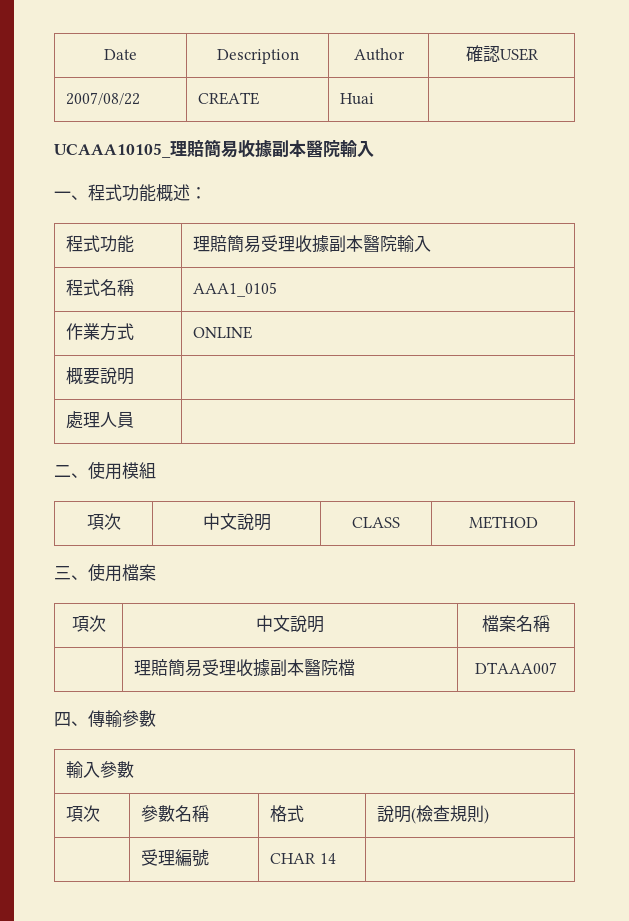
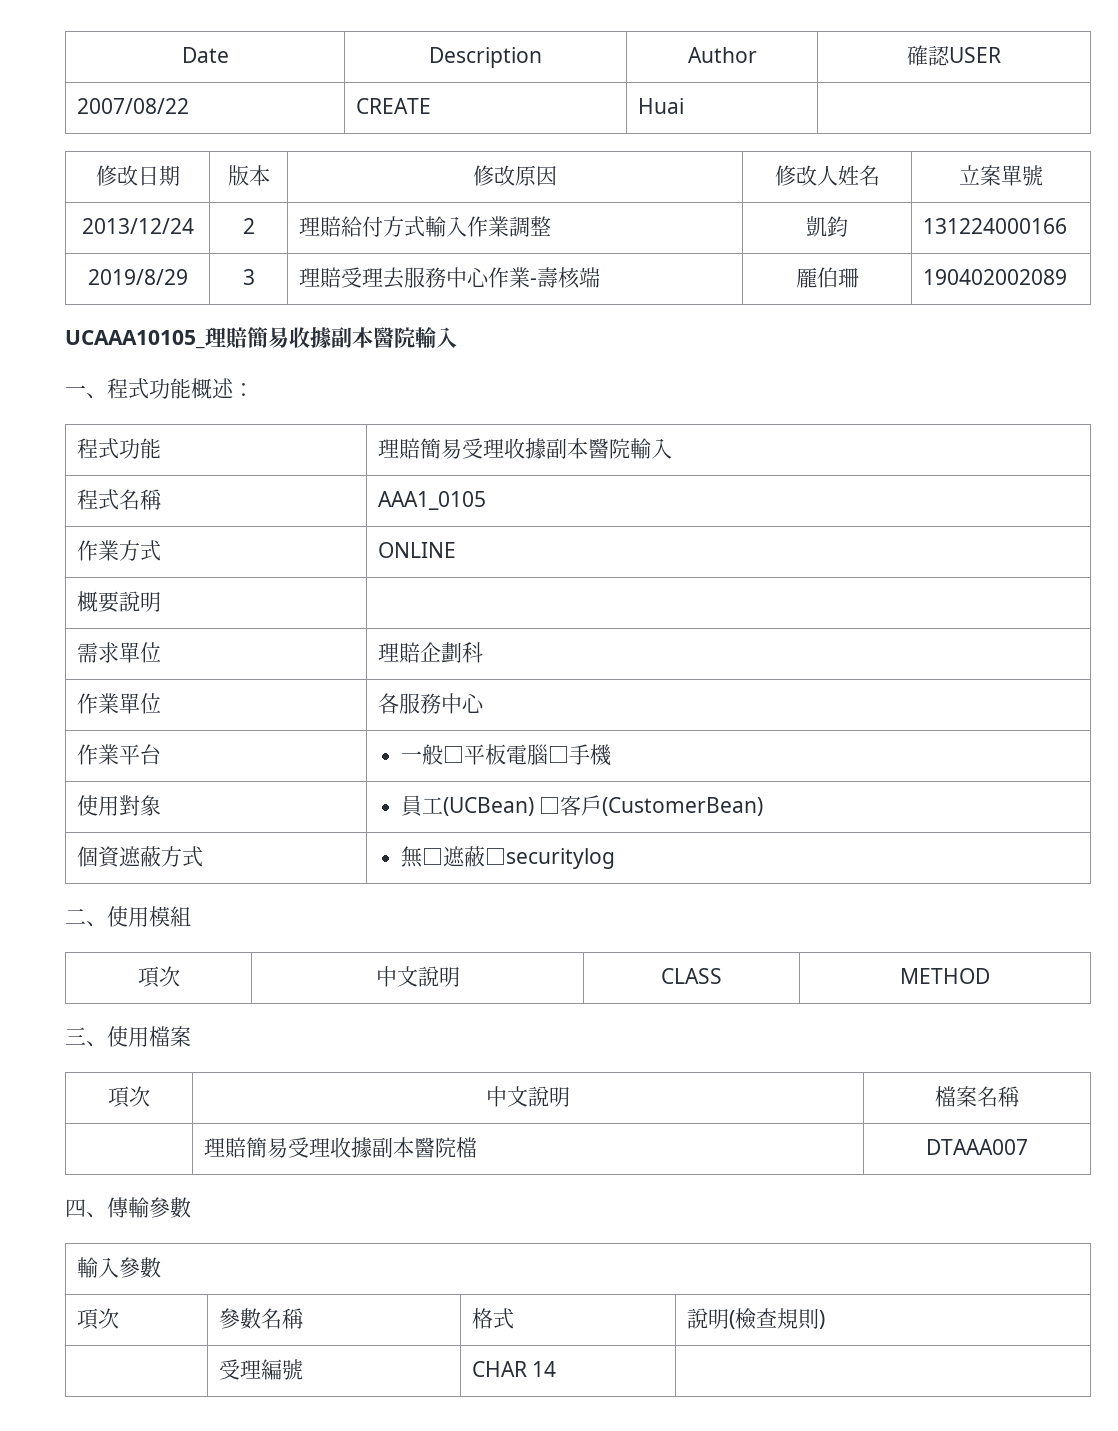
(374, 99) none -> [95,165,180,186] [227,165,270,186] [473,165,557,186] [774,165,880,186] [959,165,1043,186] [81,218,194,234] [242,218,255,234] [298,216,551,237] [806,216,848,237] [922,218,1067,234] [87,269,188,285] [242,269,255,285] [298,267,600,289] [795,267,859,288] [922,269,1067,285] // 修改日期 | 版本 | 修改原因 | 修改人姓名 | 立案單號 // 2013/12/24 | 2 | 理賠給付方式輸入作業調整 | 凱鈞 | 131224000166 // 2019/8/29 | 3 | 理賠受理去服務中心作業-壽核端 | 龎伯珊 | 190402002089
[65,411,134,429] 處理人員 | -> [76,642,161,663] [377,642,483,663] [76,693,161,714] [377,693,485,714] [76,744,161,765] [400,744,612,766] [76,795,161,816] [400,795,764,816] [76,846,203,868] [400,846,615,869] 需求單位 | 理賠企劃科 // 作業單位 | 各服務中心 // 作業平台 | 一般□平板電腦□手機 // 使用對象 | 員工(UCBean) □客戶(CustomerBean) // 個資遮蔽方式 | 無□遮蔽□securitylog

